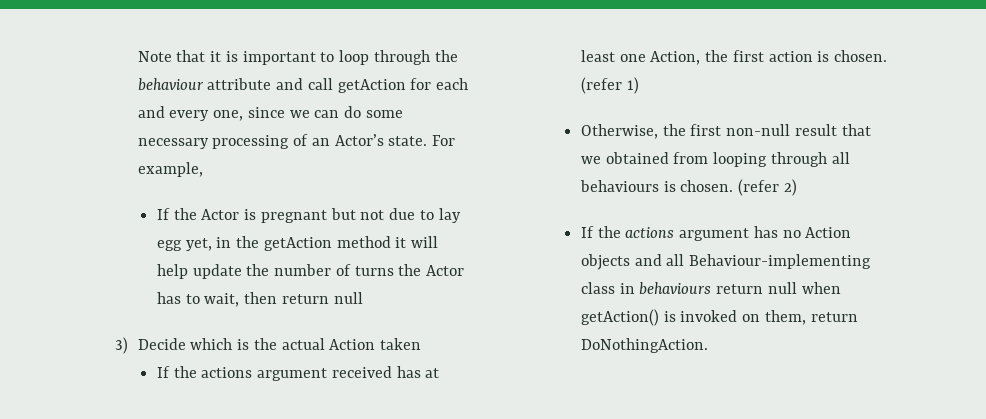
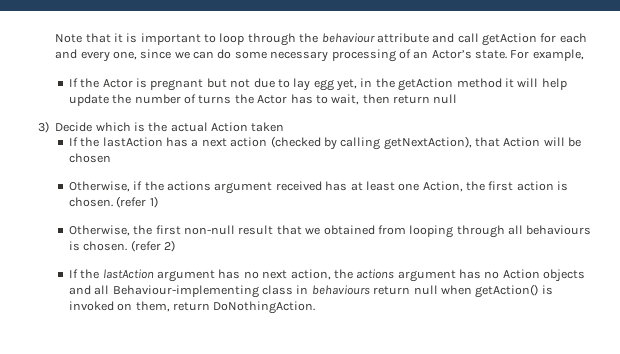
(197, 372) none -> [102,136,582,150] [68,153,111,163] [68,181,164,192] lastAction has a next action (checked by calling getNextAction), that Action will be chosen // Otherwise, if the
(621, 232) none -> [102,269,353,282] lastAction argument has no next action, the

